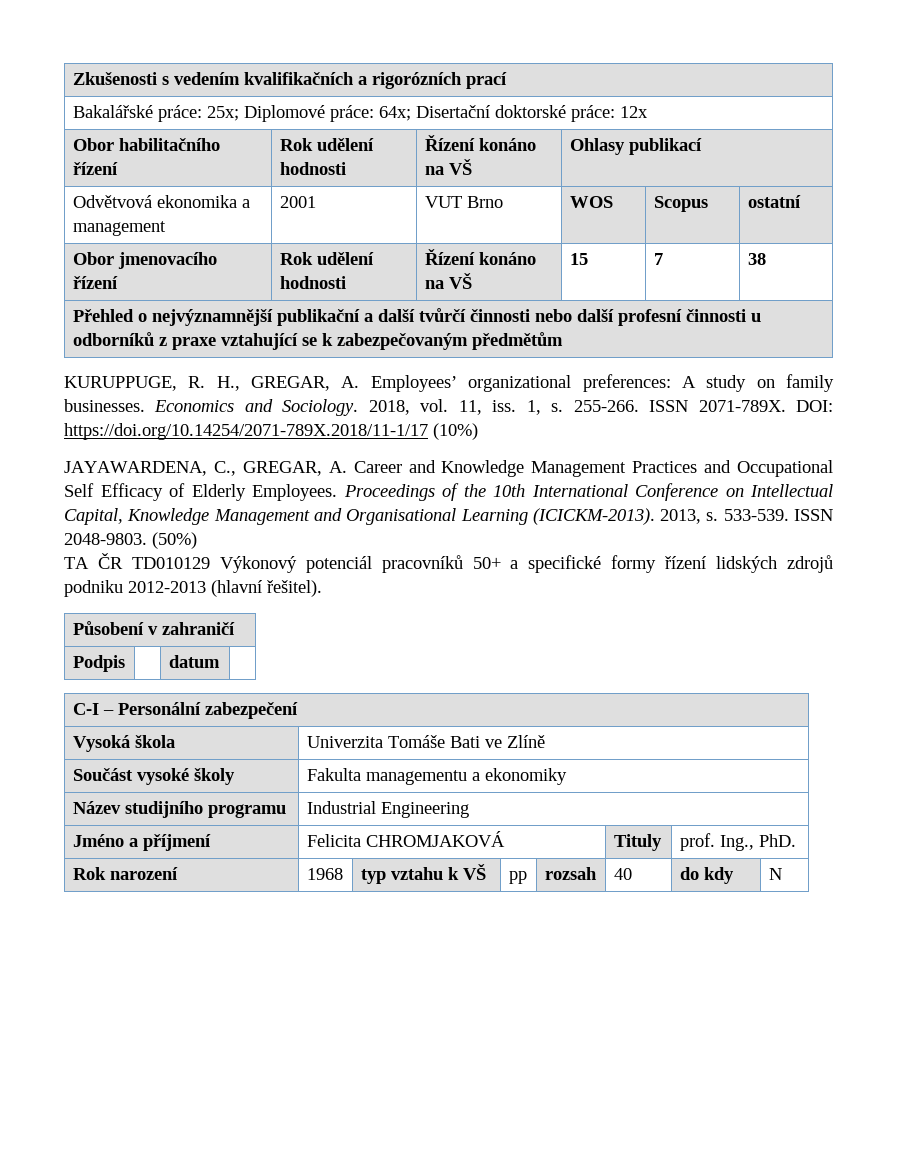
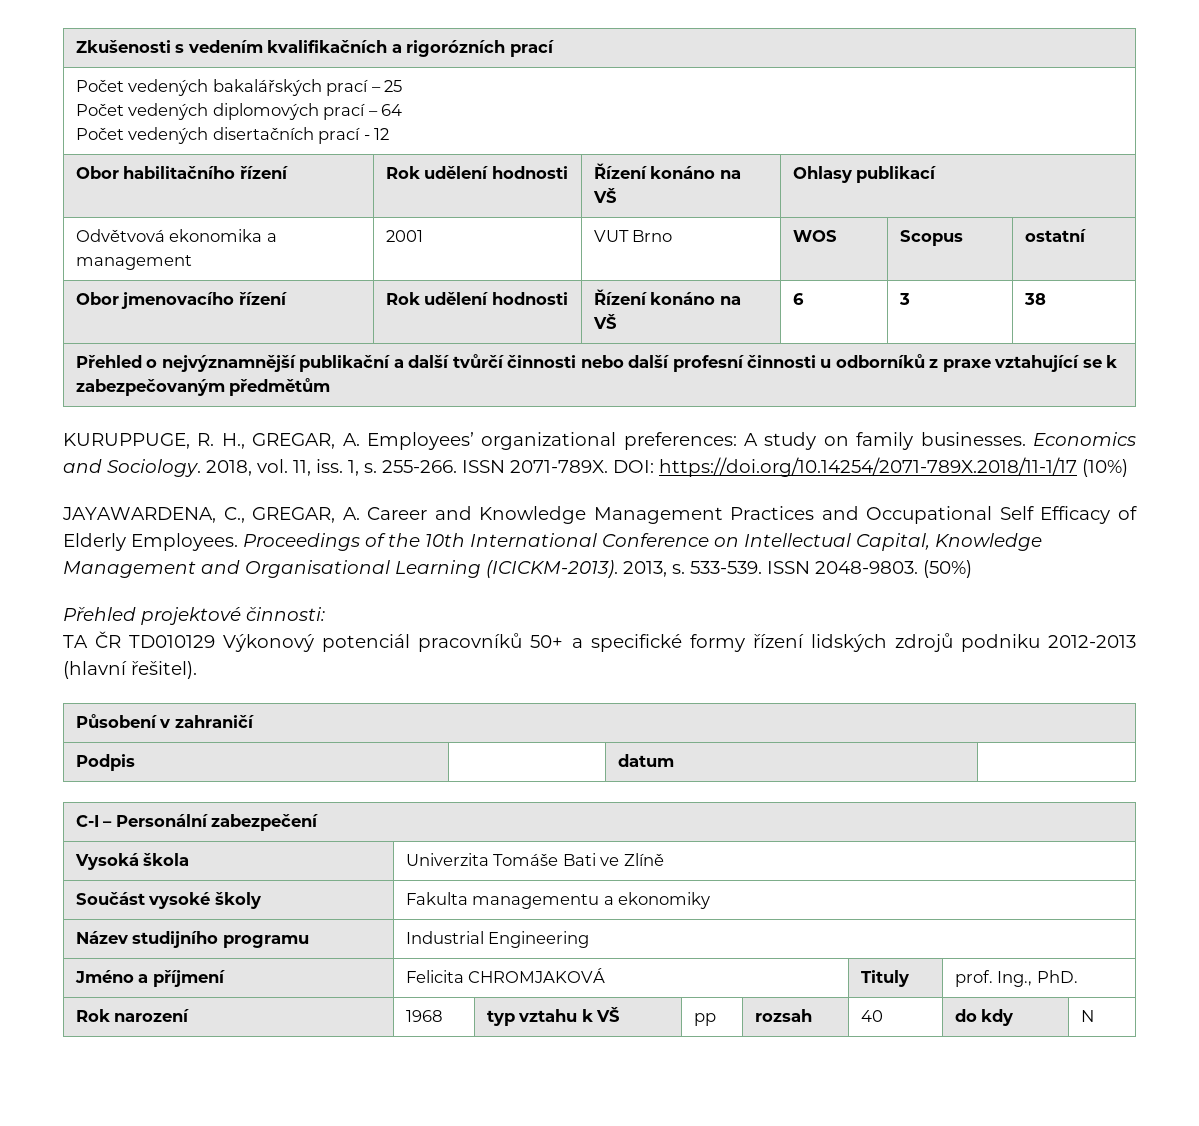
[72,105,648,122] Bakalářské práce: 25x; Diplomové práce: 64x; Disertační doktorské práce: 12x -> [75,79,403,96] [75,103,403,120] [75,127,390,144] Počet vedených bakalářských prací – 25 // Počet vedených diplomových prací – 64 // Počet vedených disertačních prací - 12
[569,253,588,265] [653,253,663,265] 15 | 7 -> [792,293,804,305] [898,293,910,305] 6 | 3
(197, 540) none -> [63,607,325,625] // Přehled projektové činnosti:

